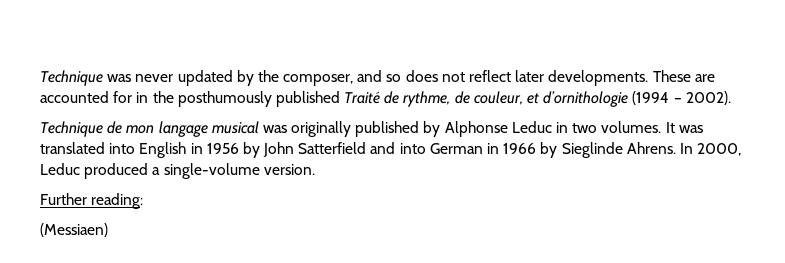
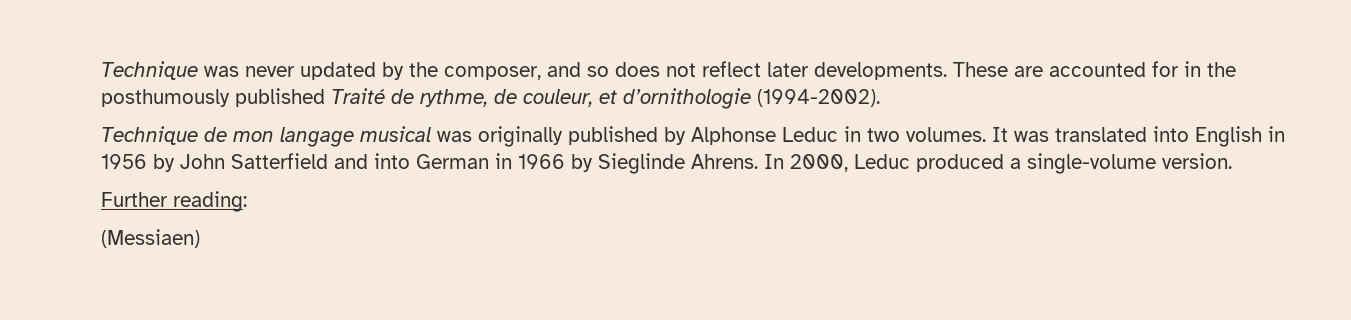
[632,91,731,105] (1994 – 2002). -> [757,89,880,107] (1994-2002).

